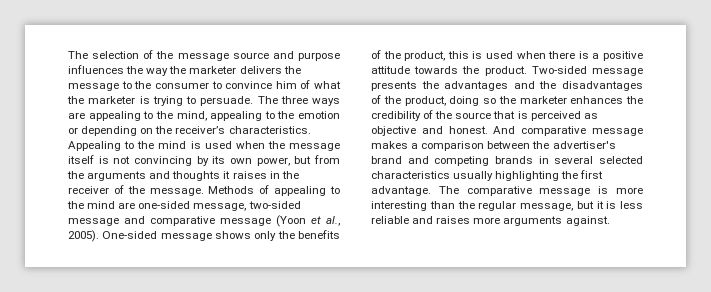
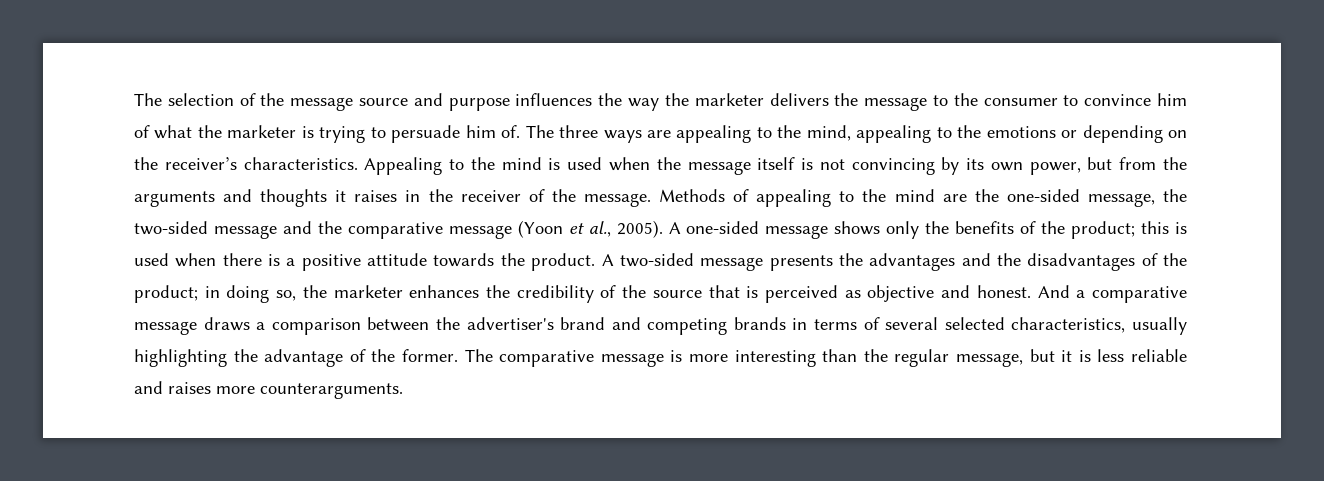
[200,96,254,106] persuade. -> [391,125,521,143] persuade him of.
[298,111,340,119] emotion -> [986,126,1056,138] emotions
(136, 205) none -> [974,189,999,202] the
(247, 207) none -> [1162,189,1187,202] the
(145, 220) none -> [317,221,342,234] the
[102,231,158,239] One-sided -> [668,221,760,234] A one-sided
[404,51,446,61] product, -> [1071,221,1136,239] product;
[531,66,587,74] Two-sided -> [601,253,694,267] A two-sided
[404,96,496,106] product, doing so -> [134,285,297,303] product; in doing so,
[521,126,643,136] [371,141,408,149] comparative message makes -> [1076,286,1187,303] [134,317,250,335] a comparative message draws
(549, 160) none -> [814,317,880,330] terms of
[371,171,450,179] characteristics -> [1011,317,1126,333] characteristics,
[580,170,604,179] [371,186,431,196] first advantage. -> [264,349,458,367] advantage of the former.
[503,216,610,226] arguments against. -> [260,383,403,399] counterarguments.

